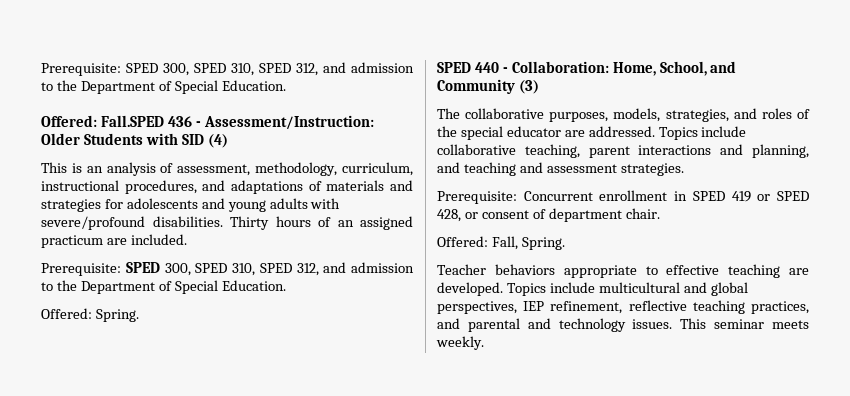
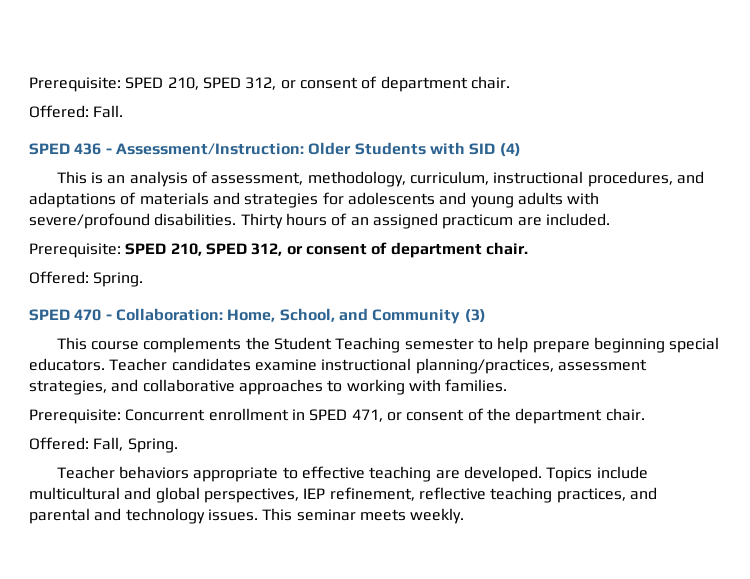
[41,62,414,76] [41,80,286,94] [41,115,164,127] Prerequisite: SPED 300, SPED 310, SPED 312, and admission to the Department of Special Education. // Offered: Fall.SPED -> [29,76,510,92] [29,105,124,118] [29,143,70,155] Prerequisite: SPED 210, SPED 312, or consent of department chair. // Offered: Fall. // SPED
[164,262,414,276] [41,280,286,294] 300, SPED 310, SPED 312, and admission to the Department of Special Education. -> [170,242,528,258] 210, SPED 312, or consent of department chair.
[474,62,499,73] 440 -> [74,309,102,321] 470
[437,108,810,122] [437,126,747,140] [437,144,809,158] [437,162,684,176] The collaborative purposes, models, strategies, and roles of the special educator are addressed. Topics include collaborative teaching, parent interactions and planning, and teaching and assessment strategies. -> [56,337,720,353] [29,358,647,374] [29,379,508,395] This course complements the Student Teaching semester to help prepare beginning special educators. Teacher candidates examine instructional planning/practices, assessment strategies, and collaborative approaches to working with families.
[731,191,809,202] [437,209,546,222] 419 or SPED 428, or consent of -> [351,408,511,422] 471, or consent of the

